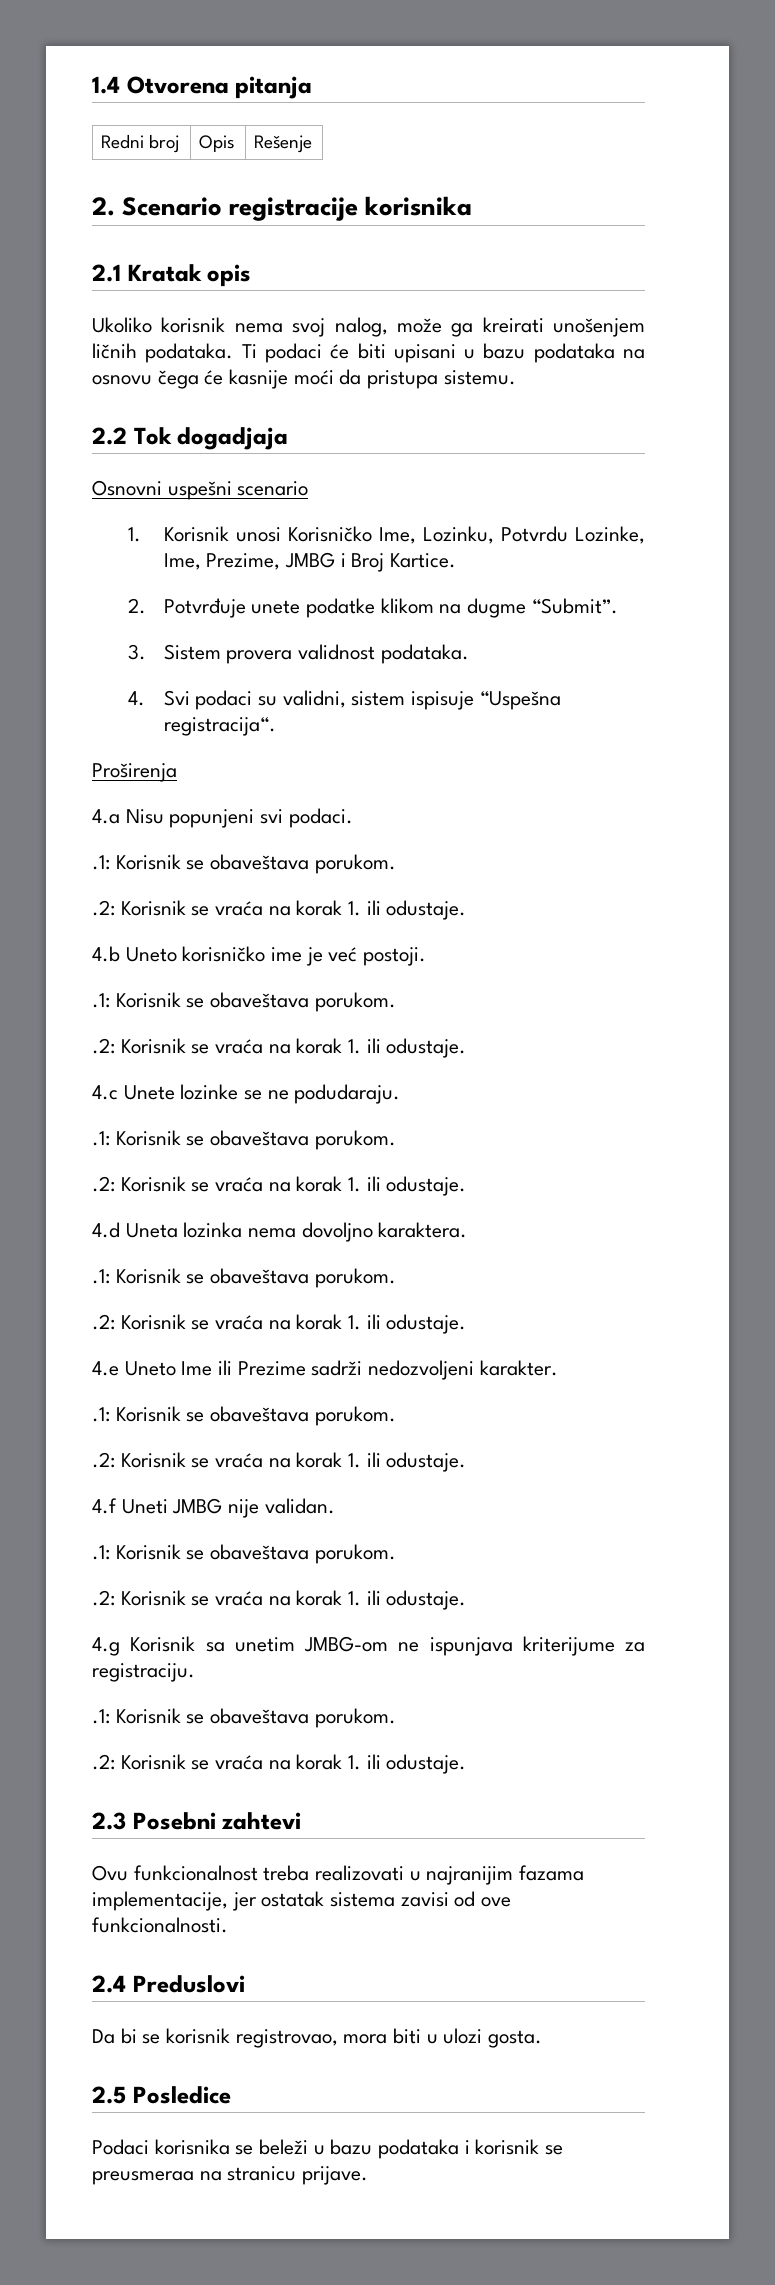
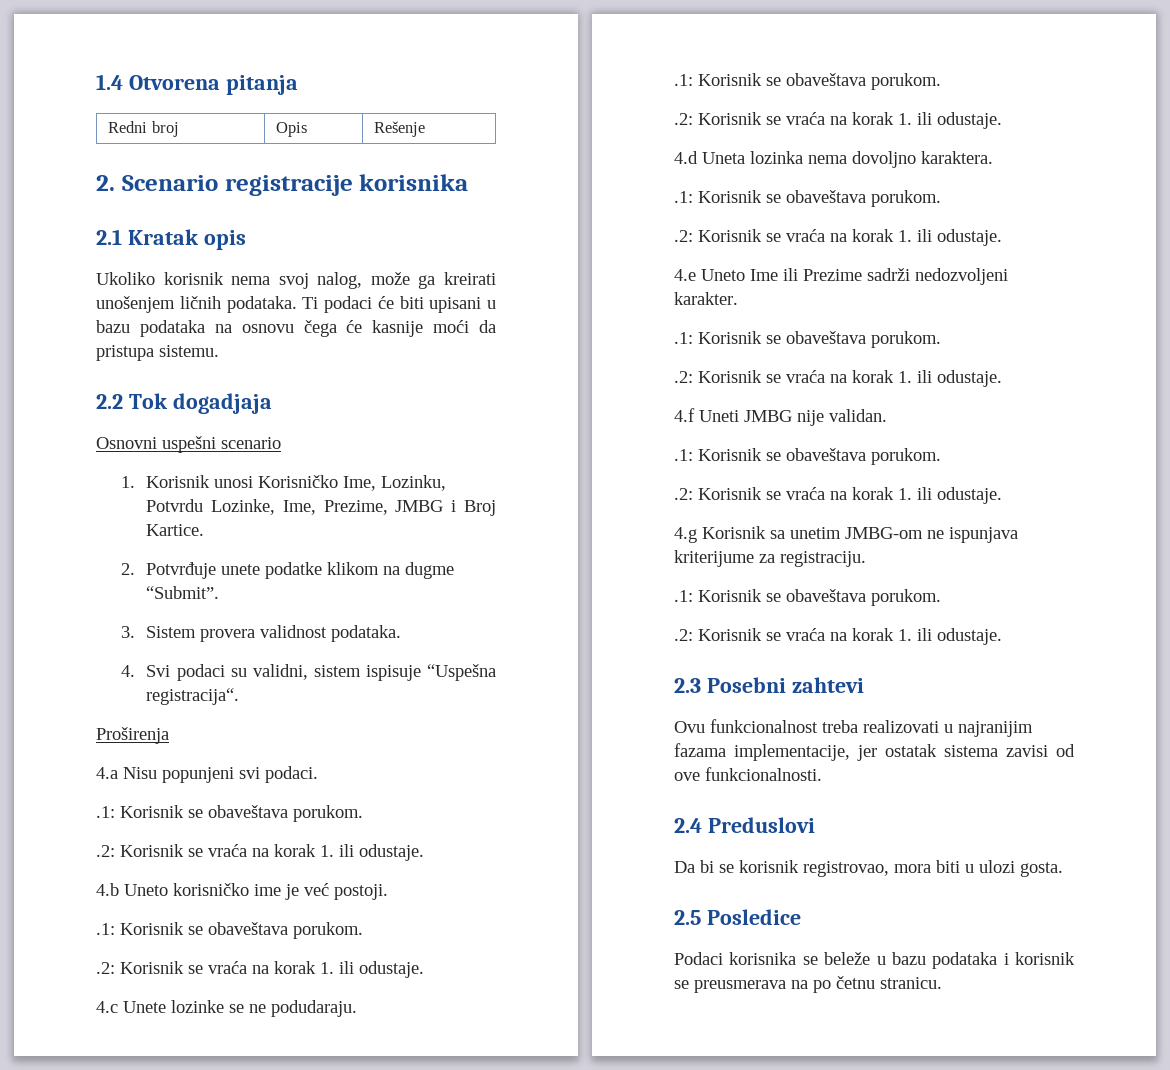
[259,2139,309,2155] beleži -> [824,952,871,965] beleže
[92,2166,369,2185] preusmeraa na stranicu prijave. -> [694,976,942,993] preusmerava na po četnu stranicu.

